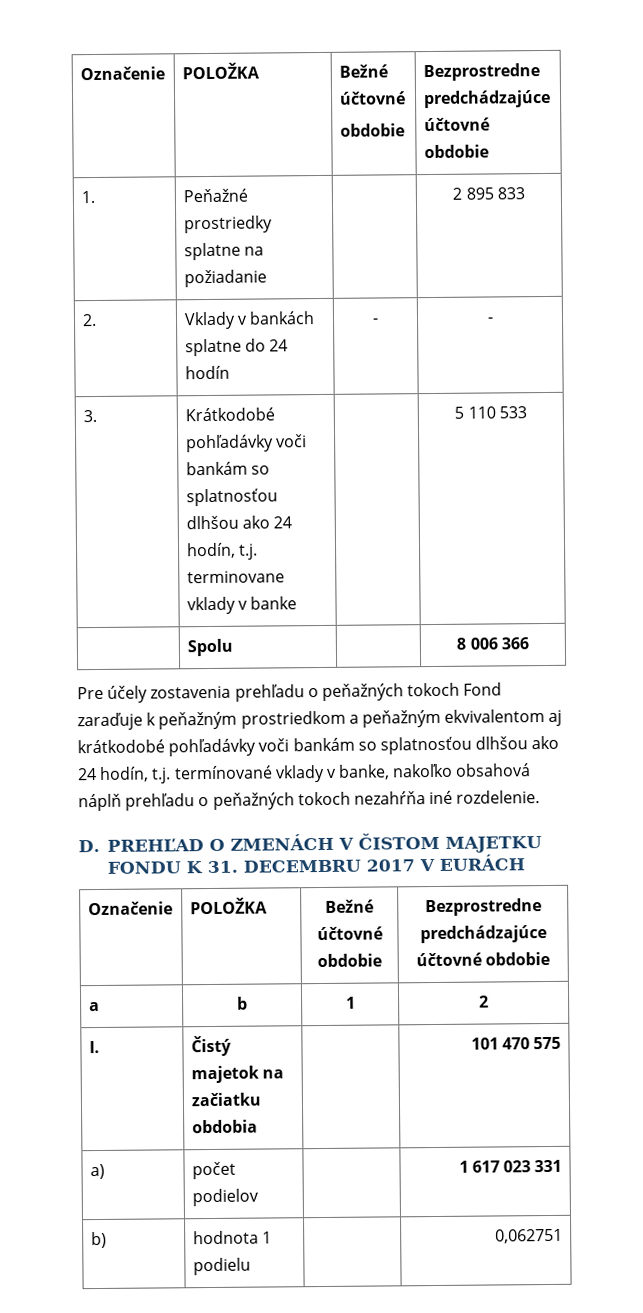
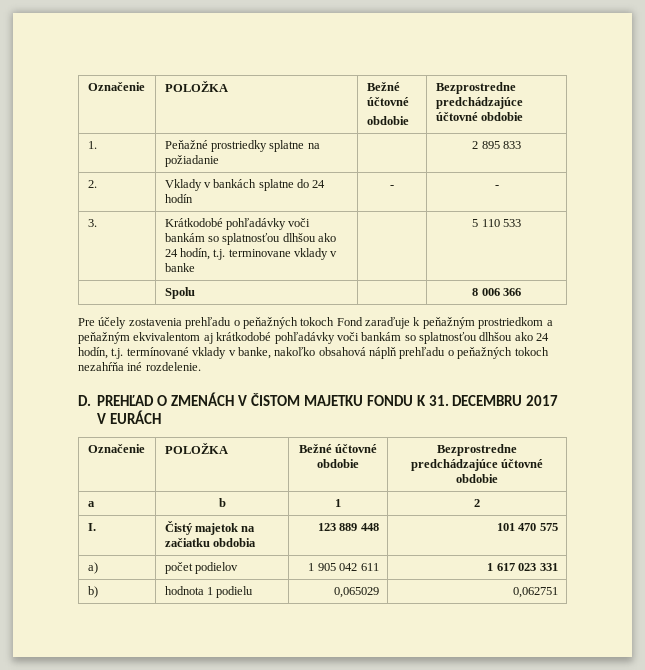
(258, 1126) none -> [317,523,379,531] 123 889 448
(259, 1197) none -> [308,563,379,571] 1 905 042 611
(251, 1266) none -> [333,587,379,598] 0,065029

